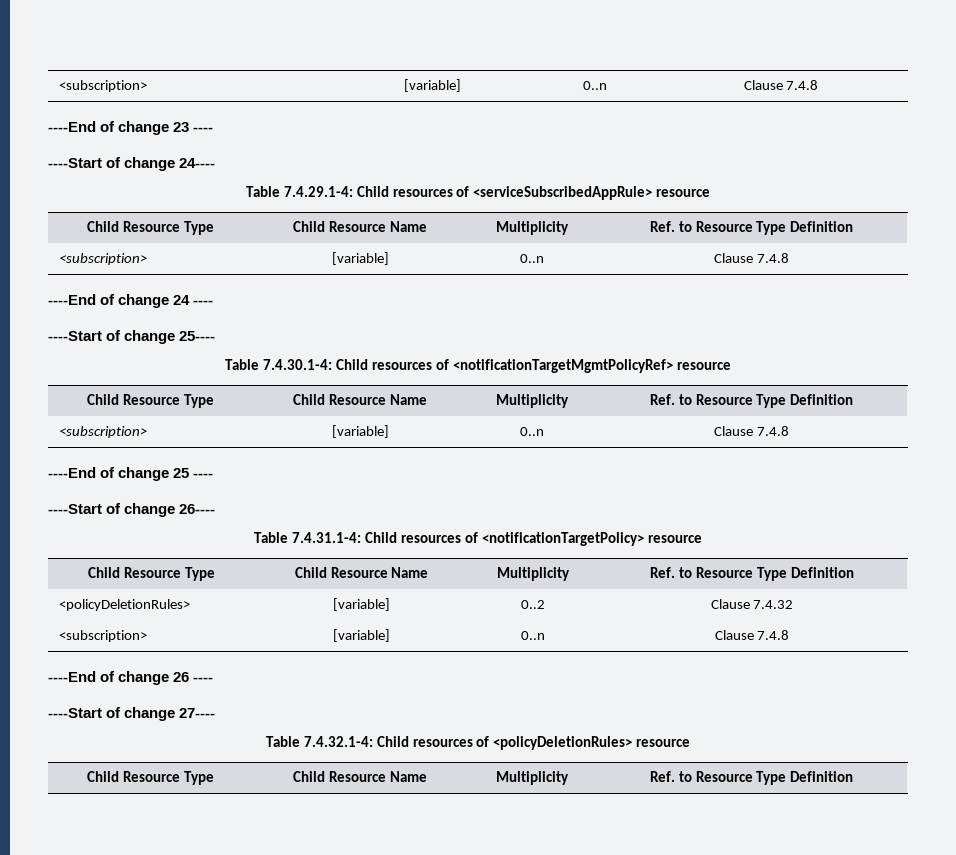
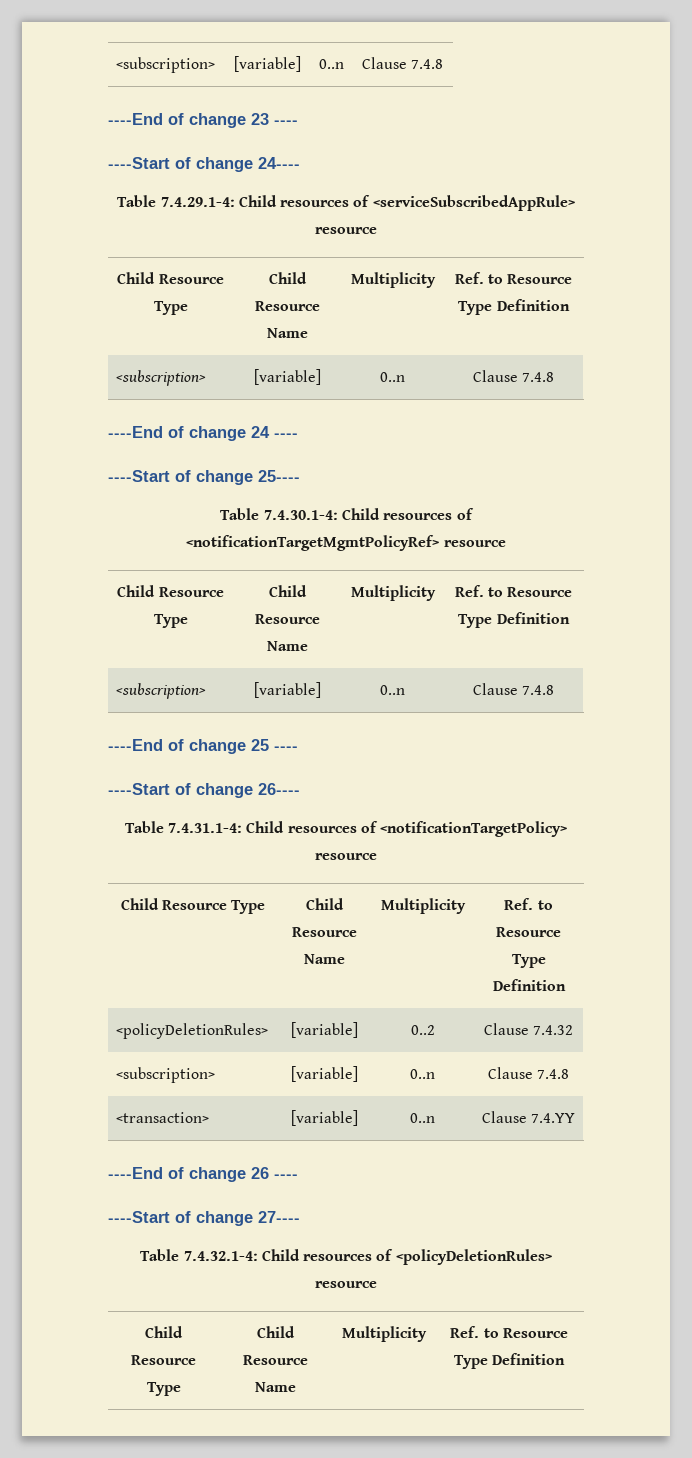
(790, 635) none -> [116,1112,210,1123] [291,1110,358,1126] [410,1113,435,1123] [481,1111,576,1123] // <transaction> | [variable] | 0..n | Clause 7.4.YY

